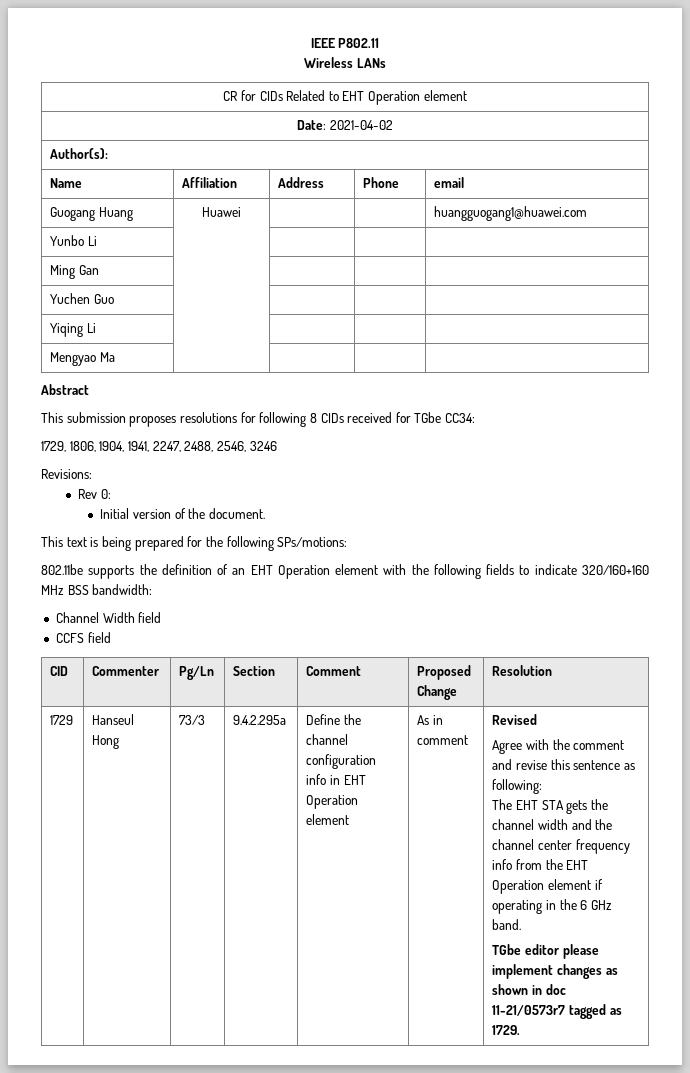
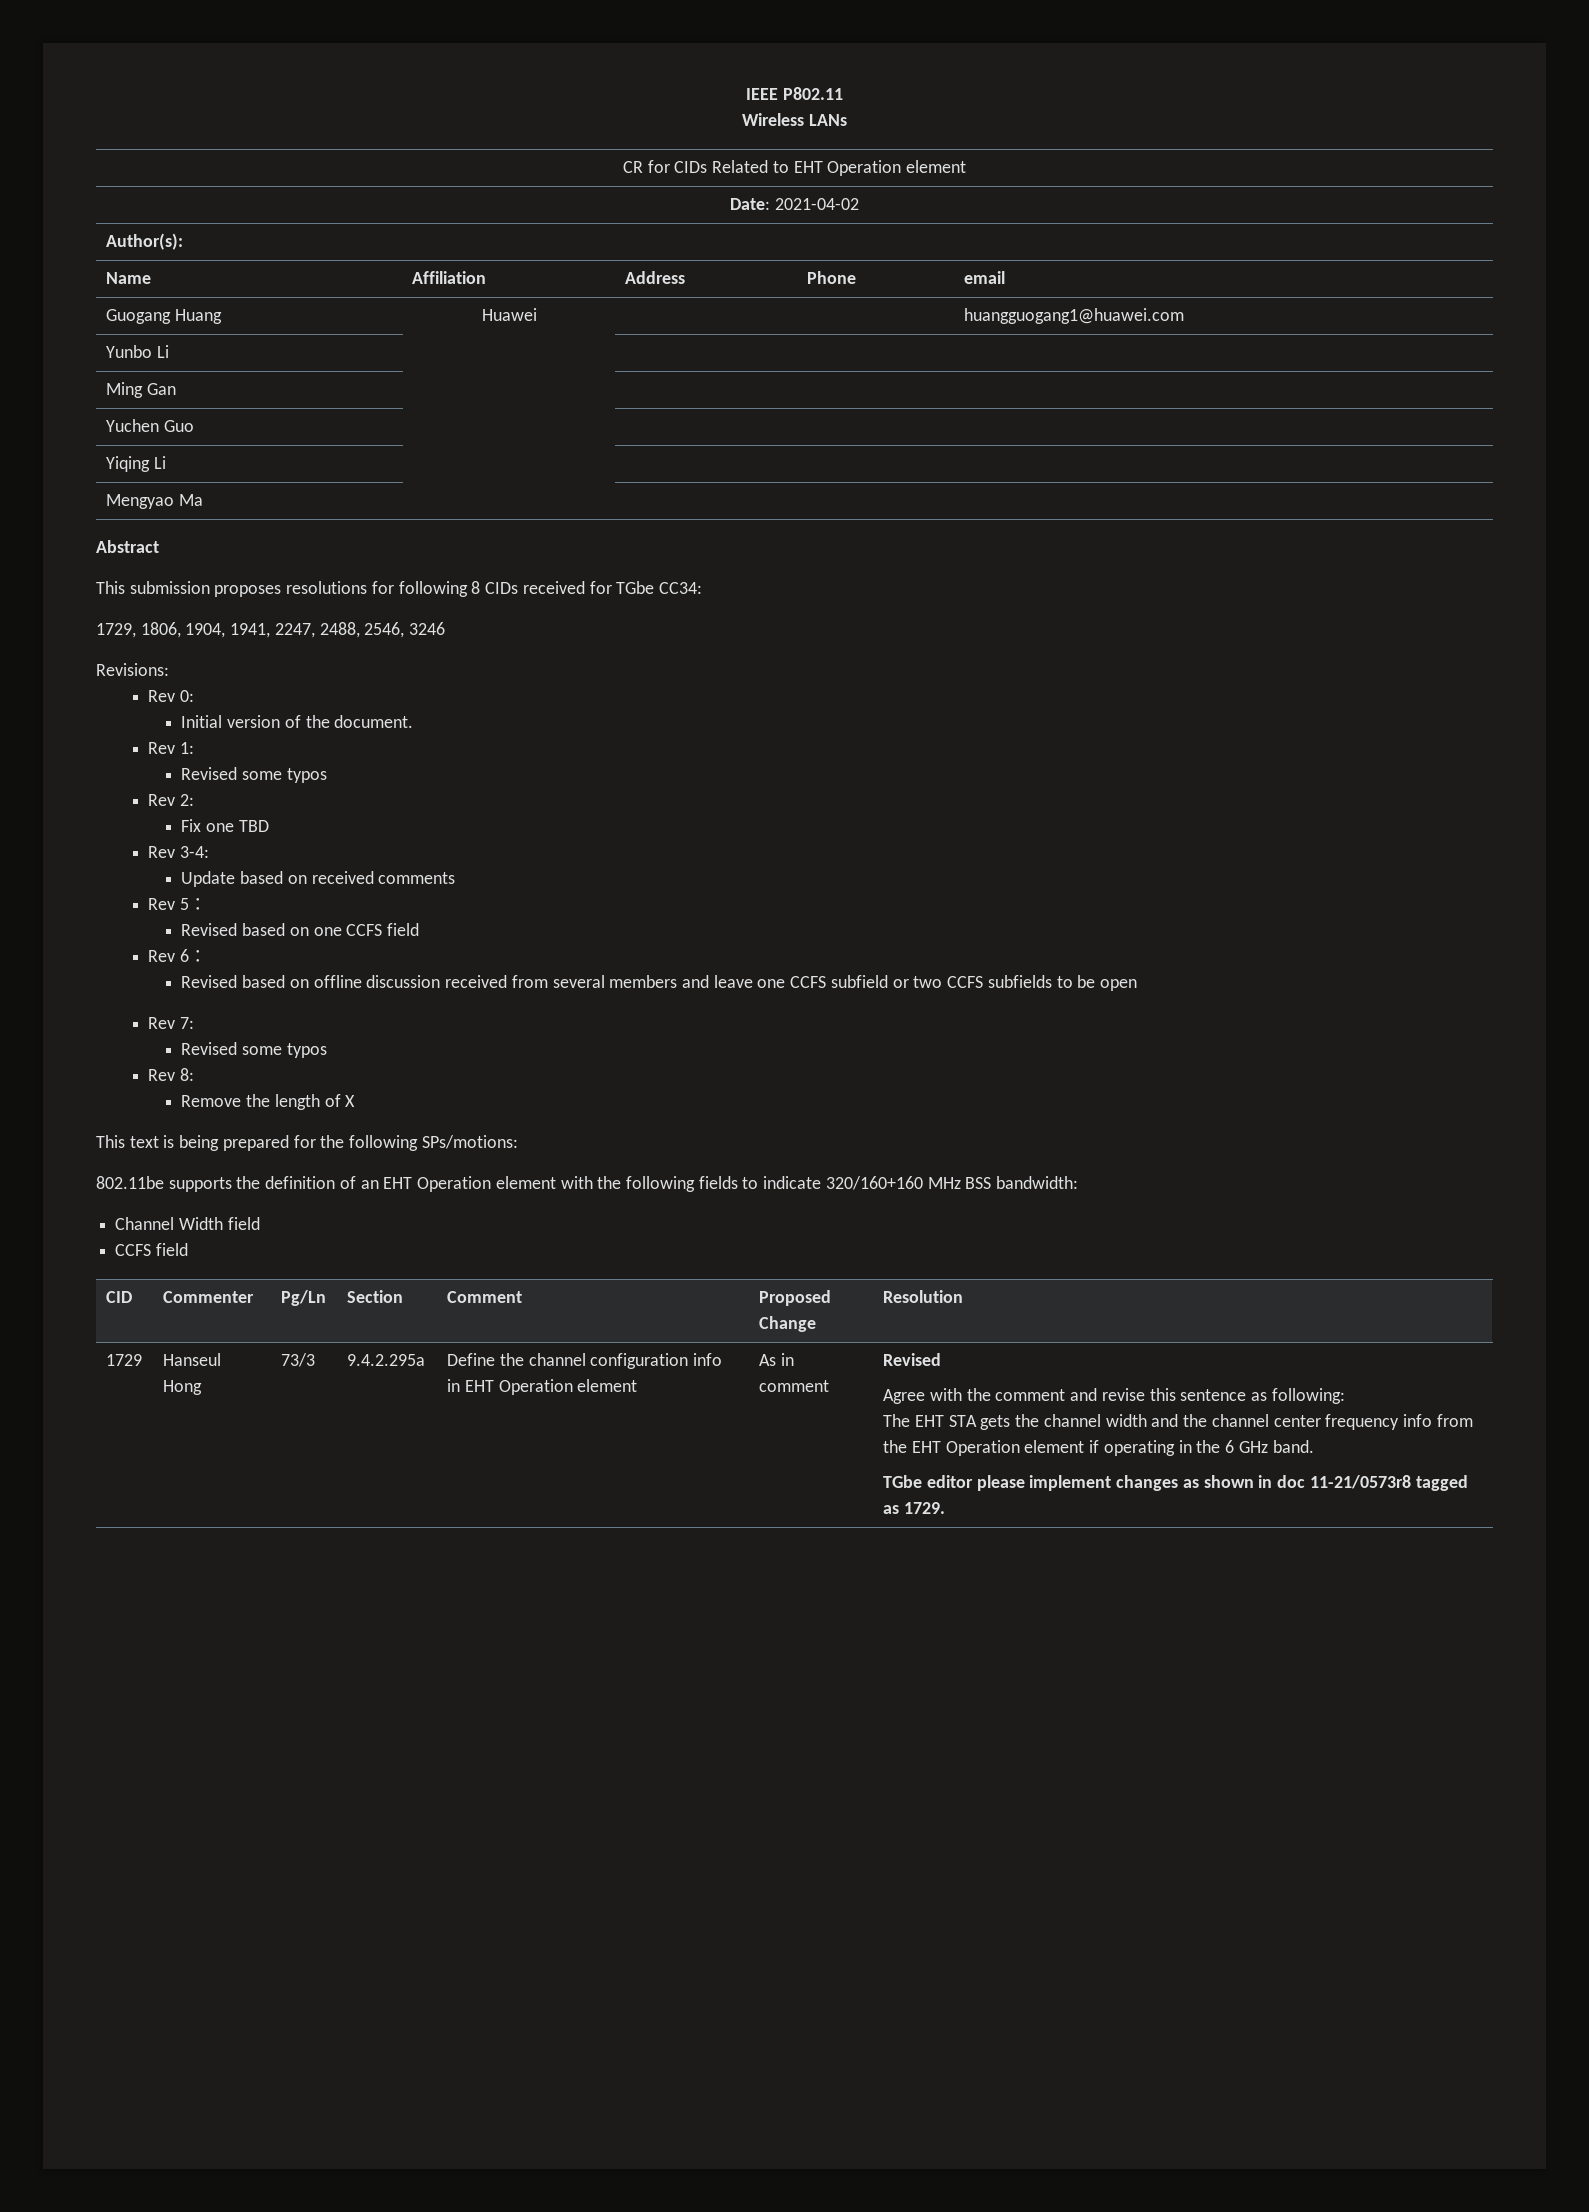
(265, 513) none -> [148,742,195,754] [181,767,327,783] [148,794,195,806] [181,819,269,832] [148,846,210,858] [181,871,456,887] [148,898,208,910] [181,923,420,936] [148,949,208,962] [181,975,1137,991] [148,1017,195,1029] [181,1042,327,1058] [148,1068,195,1081] [181,1094,356,1110] // Rev 1: // Revised some typos // Rev 2: // Fix one TBD // Rev 3-4: // Update based on received comments // Rev 5： // Revised based on one CCFS field // Rev 6： // Revised based on offline discussion received from several members and leave one CCFS subfield or two CCFS subfields to be open // Rev 7: // Revised some typos // Rev 8: // Remove the length of X
[492,1005,566,1016] 11-21/0573r7 -> [1309,1475,1411,1489] 11-21/0573r8

